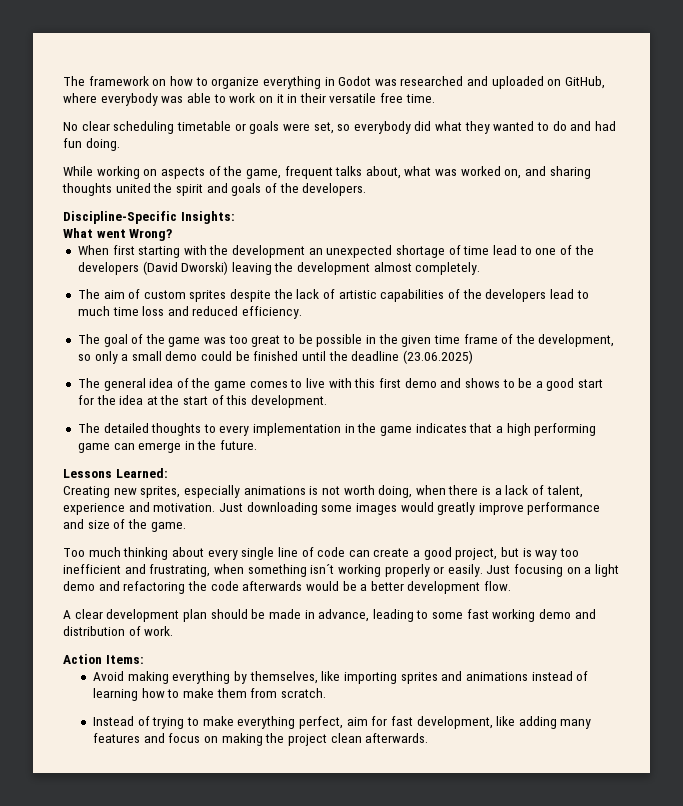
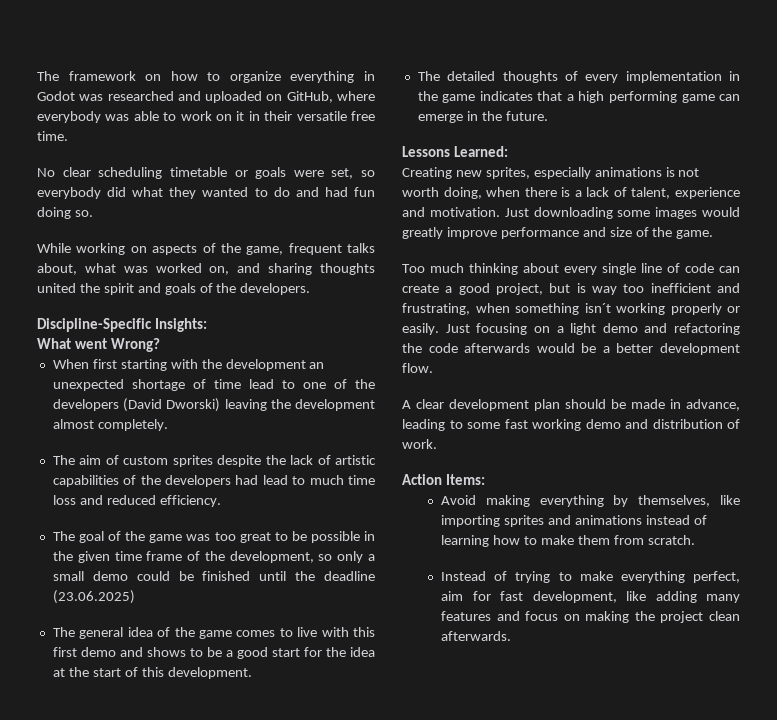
[85,138,120,151] doing. -> [37,207,93,219] doing so.
(547, 295) none -> [235,475,259,485] had
[203,424,216,433] to -> [564,71,578,81] of

